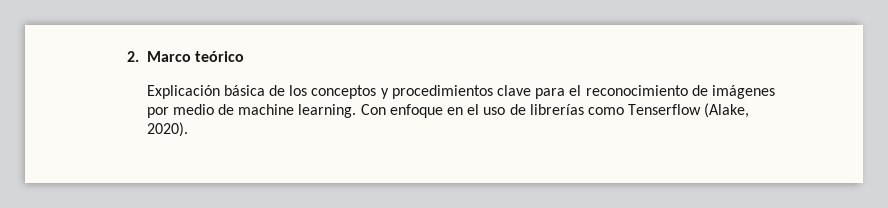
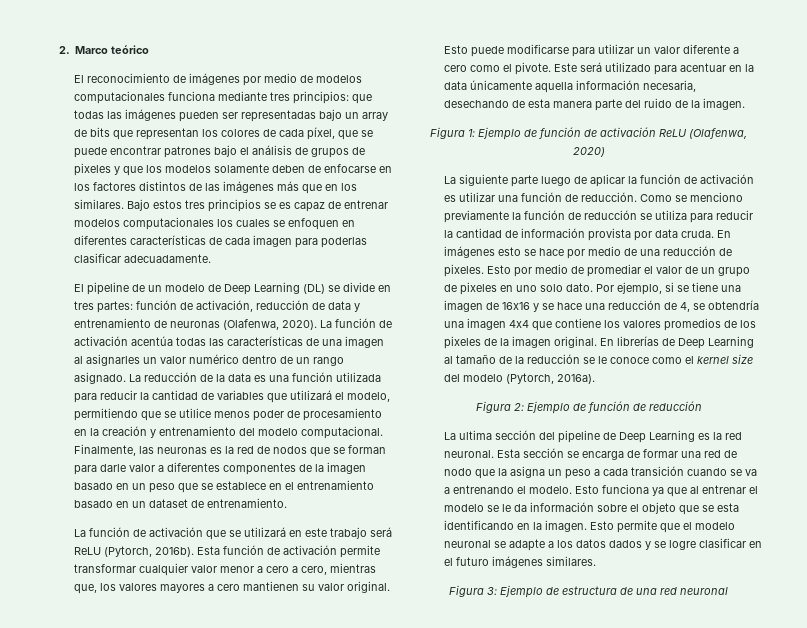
[146,85,582,99] Explicación básica de los conceptos y procedimientos clave para el -> [73,75,84,83] El
[238,103,750,118] [146,122,188,137] machine learning. Con enfoque en el uso de librerías como Tenserflow (Alake, 2020). -> [315,75,362,83] [73,91,372,104] [73,109,388,122] [73,127,373,140] [73,145,365,158] [73,163,392,176] [73,181,357,194] [73,199,388,212] [73,217,355,230] [73,235,367,248] [73,253,211,263] [73,282,391,295] [73,300,360,313] [73,318,392,330] [73,336,384,348] [73,354,344,366] [73,372,381,384] [73,390,390,403] [73,408,382,421] [73,426,383,439] [73,444,386,457] [73,462,366,475] [73,480,374,493] [73,498,287,508] [73,527,392,540] [73,545,380,558] [73,563,376,576] [73,581,390,594] [443,44,739,57] [443,62,754,75] [443,80,696,93] [443,98,745,111] [430,127,747,140] [572,147,605,157] [443,174,754,187] [443,192,743,202] [443,210,753,223] [443,228,731,241] [443,246,732,259] [443,264,750,277] [443,282,741,295] [443,300,759,312] [443,318,756,331] [443,336,754,349] [443,354,753,364] [443,373,595,384] [475,401,702,414] [443,430,742,443] [443,448,737,460] [443,466,757,479] [443,484,758,497] [443,502,739,515] [443,520,735,533] [443,538,762,551] [443,556,596,568] [449,585,728,598] modelos computacionales funciona mediante tres principios: que todas las imágenes pueden ser representadas bajo un array de bits que representan los colores de cada píxel, que se puede encontrar patrones bajo el análisis de grupos de pixeles y que los modelos solamente deben de enfocarse en los factores distintos de las imágenes más que en los similares. Bajo estos tres principios se es capaz de entrenar modelos computacionales los cuales se enfoquen en diferentes características de cada imagen para poderlas clasificar adecuadamente. // El pipeline de un modelo de Deep Learning (DL) se divide en tres partes: función de activación, reducción de data y entrenamiento de neuronas (Olafenwa, 2020). La función de activación acentúa todas las características de una imagen al asignarles un valor numérico dentro de un rango asignado. La reducción de la data es una función utilizada para reducir la cantidad de variables que utilizará el modelo, permitiendo que se utilice menos poder de procesamiento en la creación y entrenamiento del modelo computacional. Finalmente, las neuronas es la red de nodos que se forman para darle valor a diferentes componentes de la imagen basado en un peso que se establece en el entrenamiento basado en un dataset de entrenamiento. // La función de activación que se utilizará en este trabajo será ReLU (Pytorch, 2016b). Esta función de activación permite transformar cualquier valor menor a cero a cero, mientras que, los valores mayores a cero mantienen su valor original. Esto puede modificarse para utilizar un valor diferente a cero como el pivote. Este será utilizado para acentuar en la data únicamente aquella información necesaria, desechando de esta manera parte del ruido de la imagen. // Figura 1: Ejemplo de función de activación ReLU (Olafenwa, 2020) // La siguiente parte luego de aplicar la función de activación es utilizar una función de reducción. Como se menciono previamente la función de reducción se utiliza para reducir la cantidad de información provista por data cruda. En imágenes esto se hace por medio de una reducción de pixeles. Esto por medio de promediar el valor de un grupo de pixeles en uno solo dato. Por ejemplo, si se tiene una imagen de 16x16 y se hace una reducción de 4, se obtendría una imagen 4x4 que contiene los valores promedios de los pixeles de la imagen original. En librerías de Deep Learning al tamaño de la reducción se le conoce como el kernel size del modelo (Pytorch, 2016a). // Figura 2: Ejemplo de función de reducción // La ultima sección del pipeline de Deep Learning es la red neuronal. Esta sección se encarga de formar una red de nodo que la asigna un peso a cada transición cuando se va a entrenando el modelo. Esto funciona ya que al entrenar el modelo se le da información sobre el objeto que se esta identificando en la imagen. Esto permite que el modelo neuronal se adapte a los datos dados y se logre clasificar en el futuro imágenes similares. // Figura 3: Ejemplo de estructura de una red neuronal

